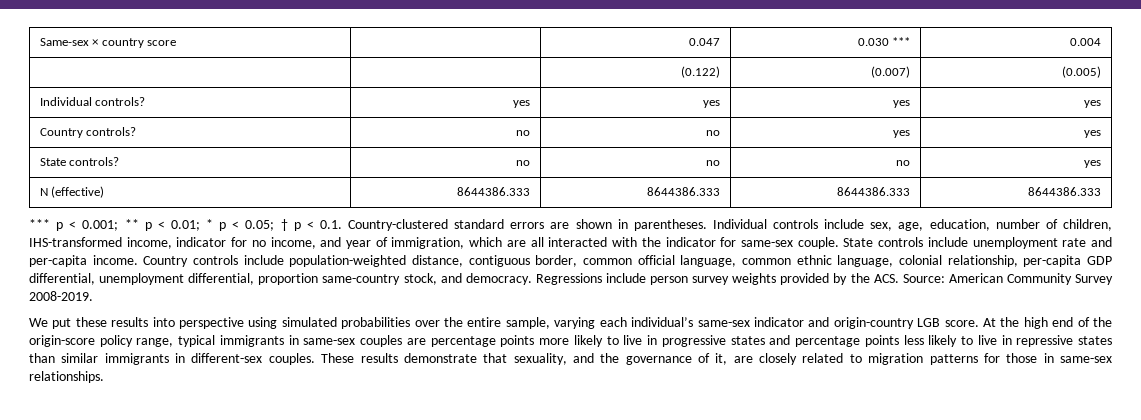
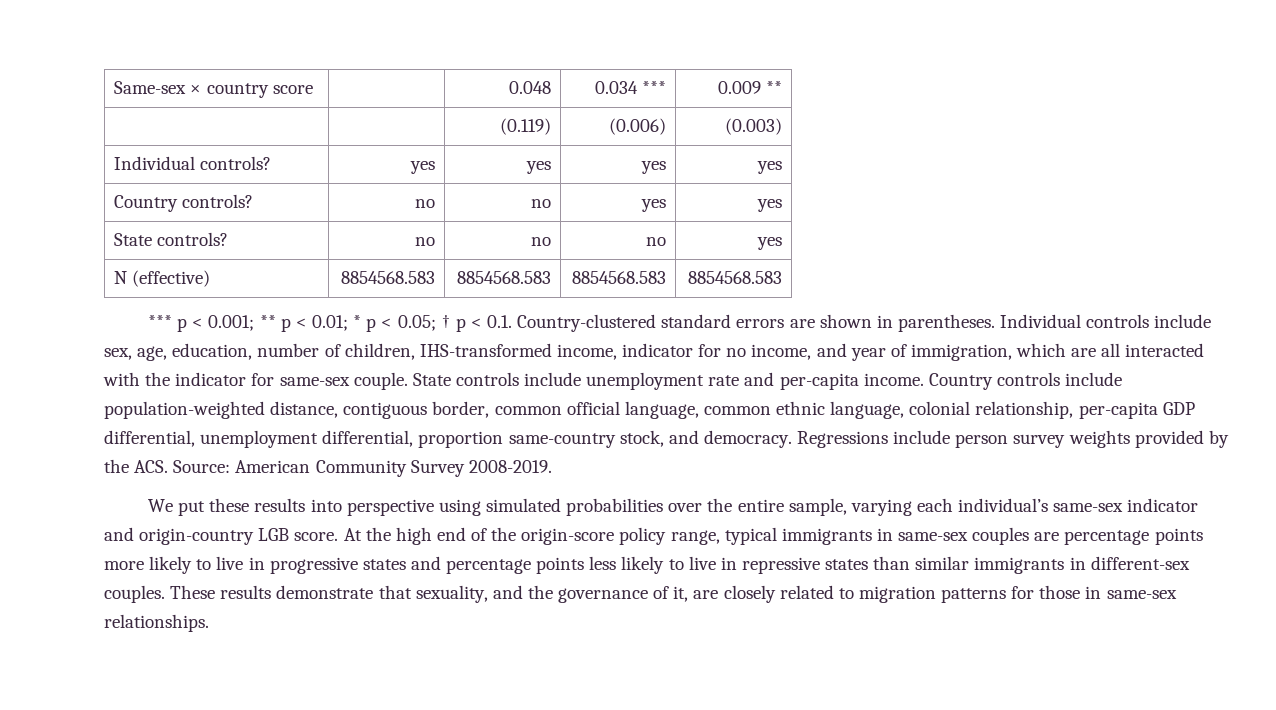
[689,38,721,46] [857,38,889,46] 0.047 | 0.030 -> [508,81,551,94] [594,81,638,94] 0.048 | 0.034
[1070,38,1102,46] [681,66,721,78] [871,66,911,78] [1062,66,1102,78] 0.004 // | | (0.122) | (0.007) | (0.005) -> [717,81,782,94] [499,118,551,135] [608,118,666,135] [724,118,782,135] 0.009 ** // | | (0.119) | (0.006) | (0.003)
[457,187,531,196] [647,187,721,196] [837,187,911,196] [1028,187,1102,196] 8644386.333 | 8644386.333 | 8644386.333 | 8644386.333 -> [340,271,435,284] [456,271,551,284] [571,271,666,284] [687,271,782,284] 8854568.583 | 8854568.583 | 8854568.583 | 8854568.583

